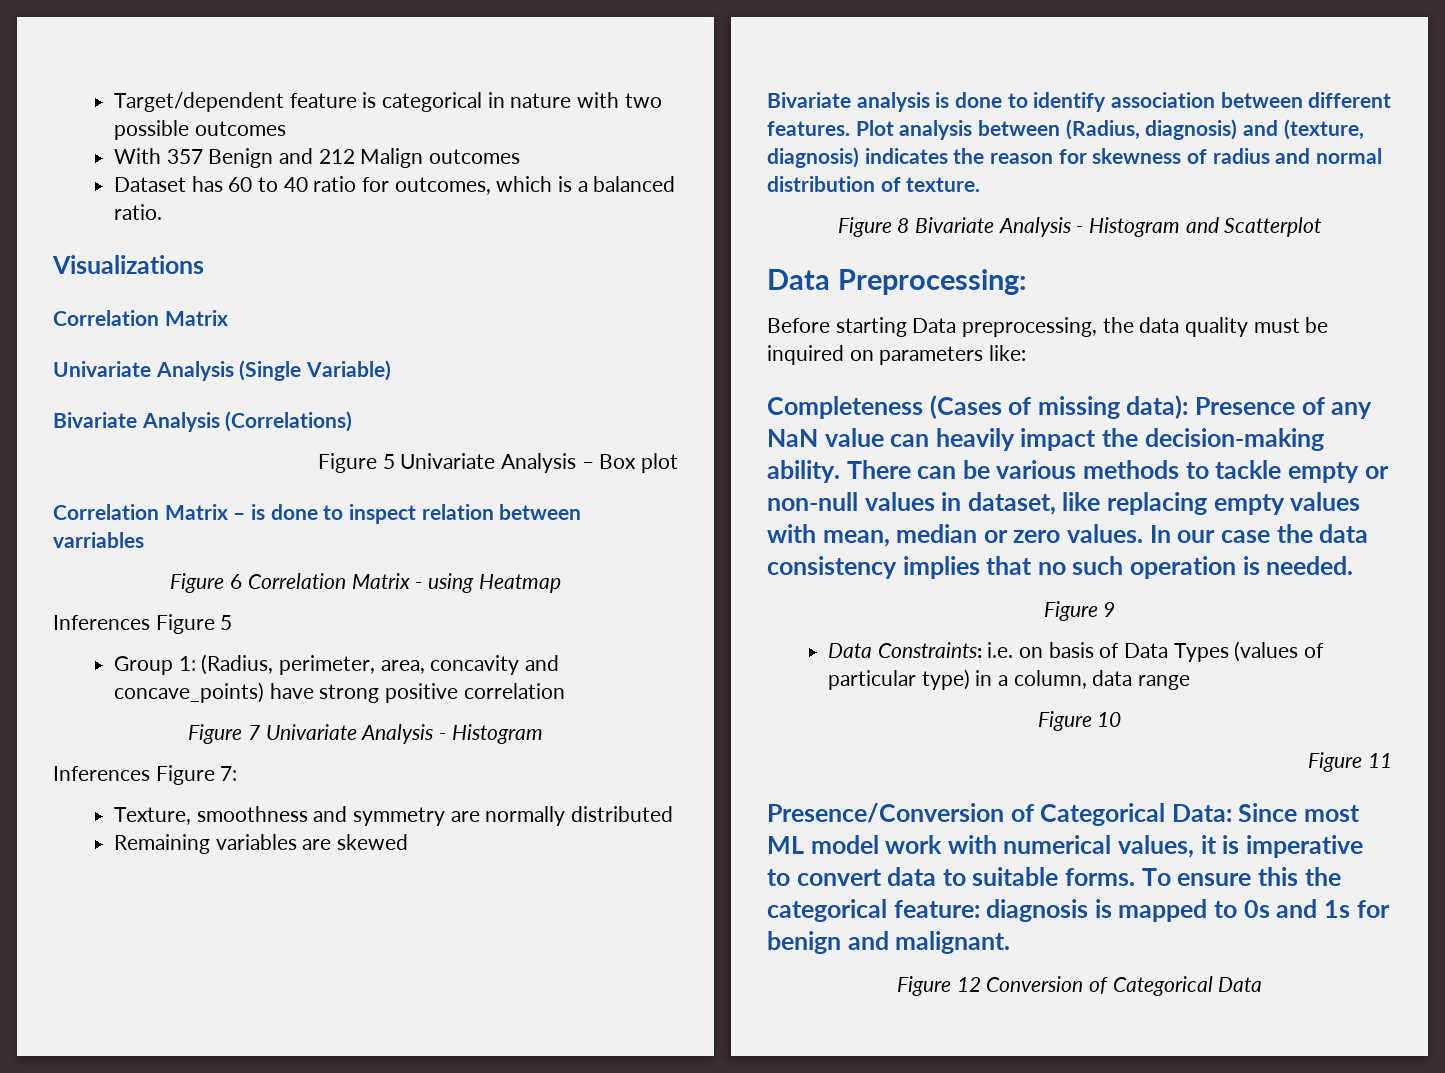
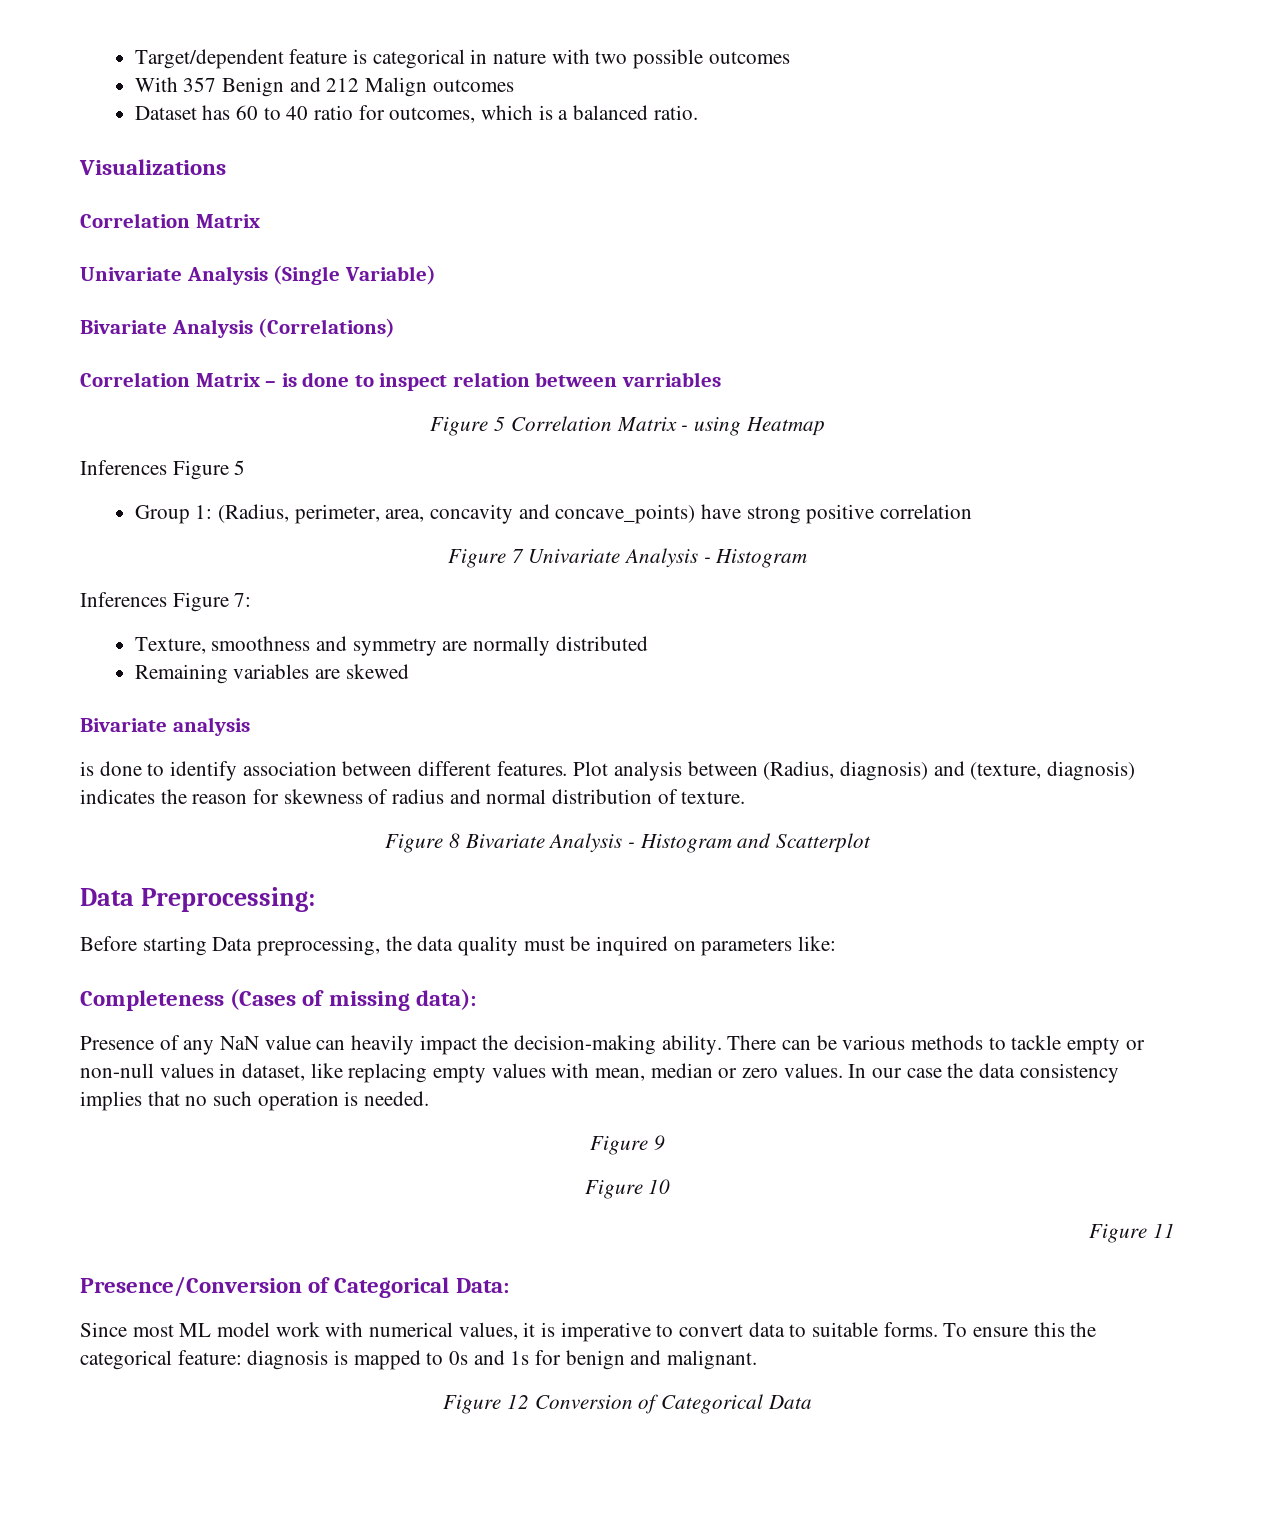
[317,453,678,473] // Figure 5 Univariate Analysis – Box plot -> (396, 328) none
[230,574,243,589] 6 -> [494,417,506,431] 5
(930, 102) none -> (250, 726) //
(1189, 407) none -> (476, 999) //
[828,641,1325,662] [828,669,1191,690] // Data Constraints: i.e. on basis of Data Types (values of particular type) in a column, data range -> (665, 1142) none
(1232, 813) none -> (509, 1285) //

